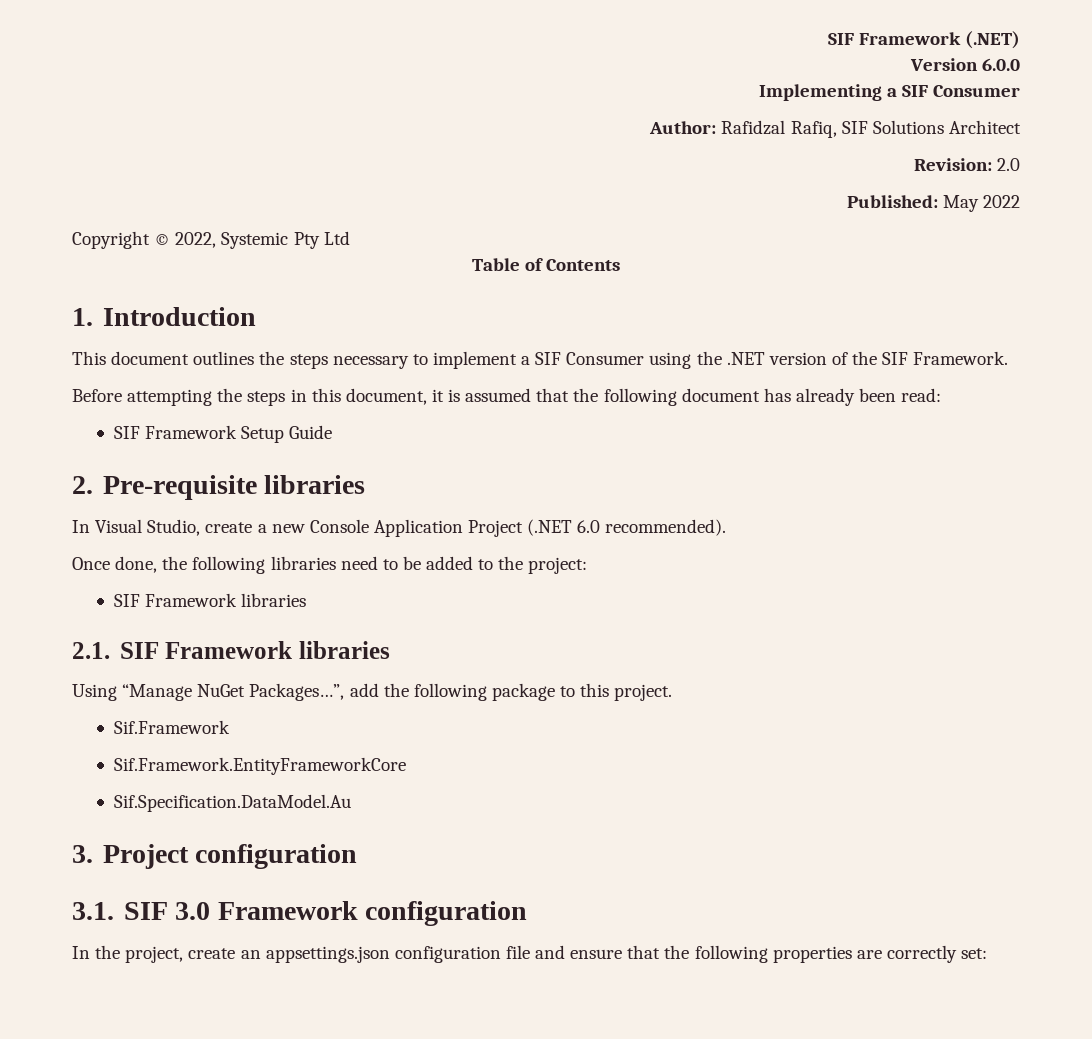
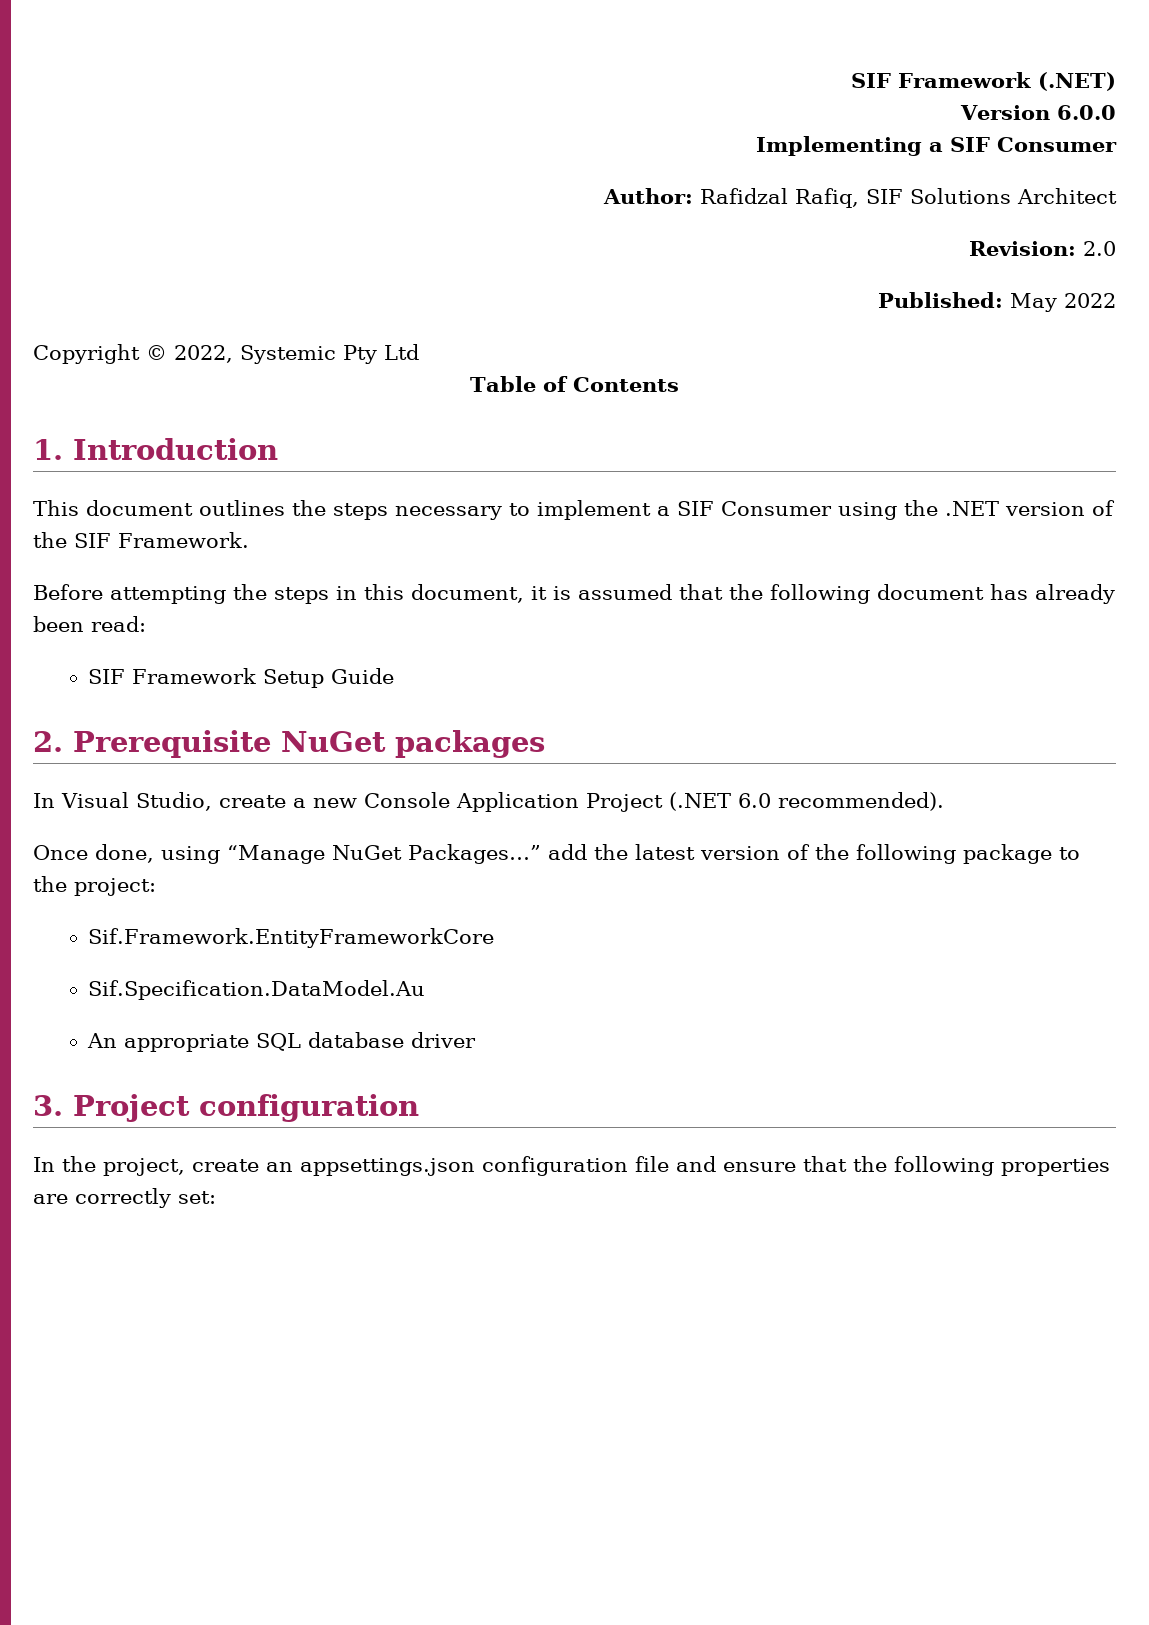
[102,475,366,500] Pre-requisite libraries -> [73,730,546,758] Prerequisite NuGet packages
[162,556,588,574] [114,593,307,607] [72,641,390,659] [72,684,117,701] the following libraries need to be added to the project: // SIF Framework libraries // 2.1. SIF Framework libraries // Using -> [161,846,220,864] using
[249,683,345,701] Packages…”, -> [408,844,541,864] Packages…”
[413,683,673,701] [114,720,231,734] [114,757,407,775] [114,794,352,812] [72,844,358,869] [72,901,358,920] following package to this project. // Sif.Framework // Sif.Framework.EntityFrameworkCore // Sif.Specification.DataModel.Au // 3. Project configuration // 3.1. SIF 3.0 Framework -> [634,844,1080,864] [33,876,156,896] [88,928,495,948] [88,980,426,1000] [87,1032,477,1052] [33,1094,191,1122] latest version of the following package to the project: // Sif.Framework.EntityFrameworkCore // Sif.Specification.DataModel.Au // An appropriate SQL database driver // 3. Project

